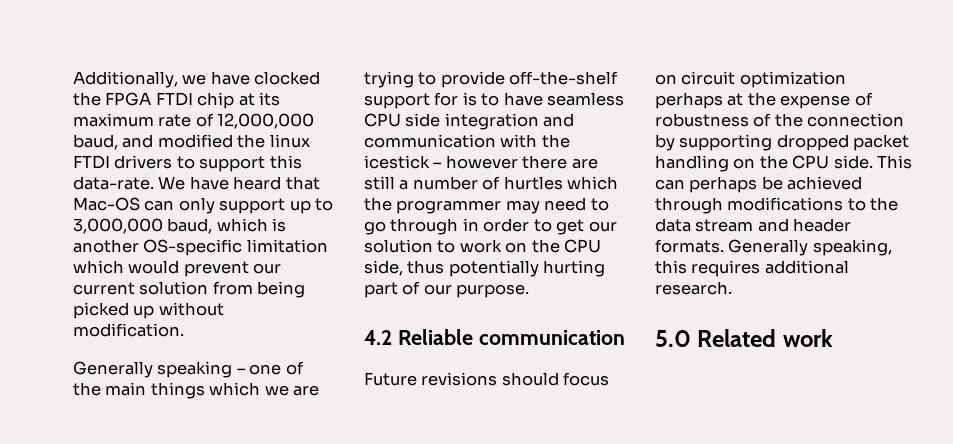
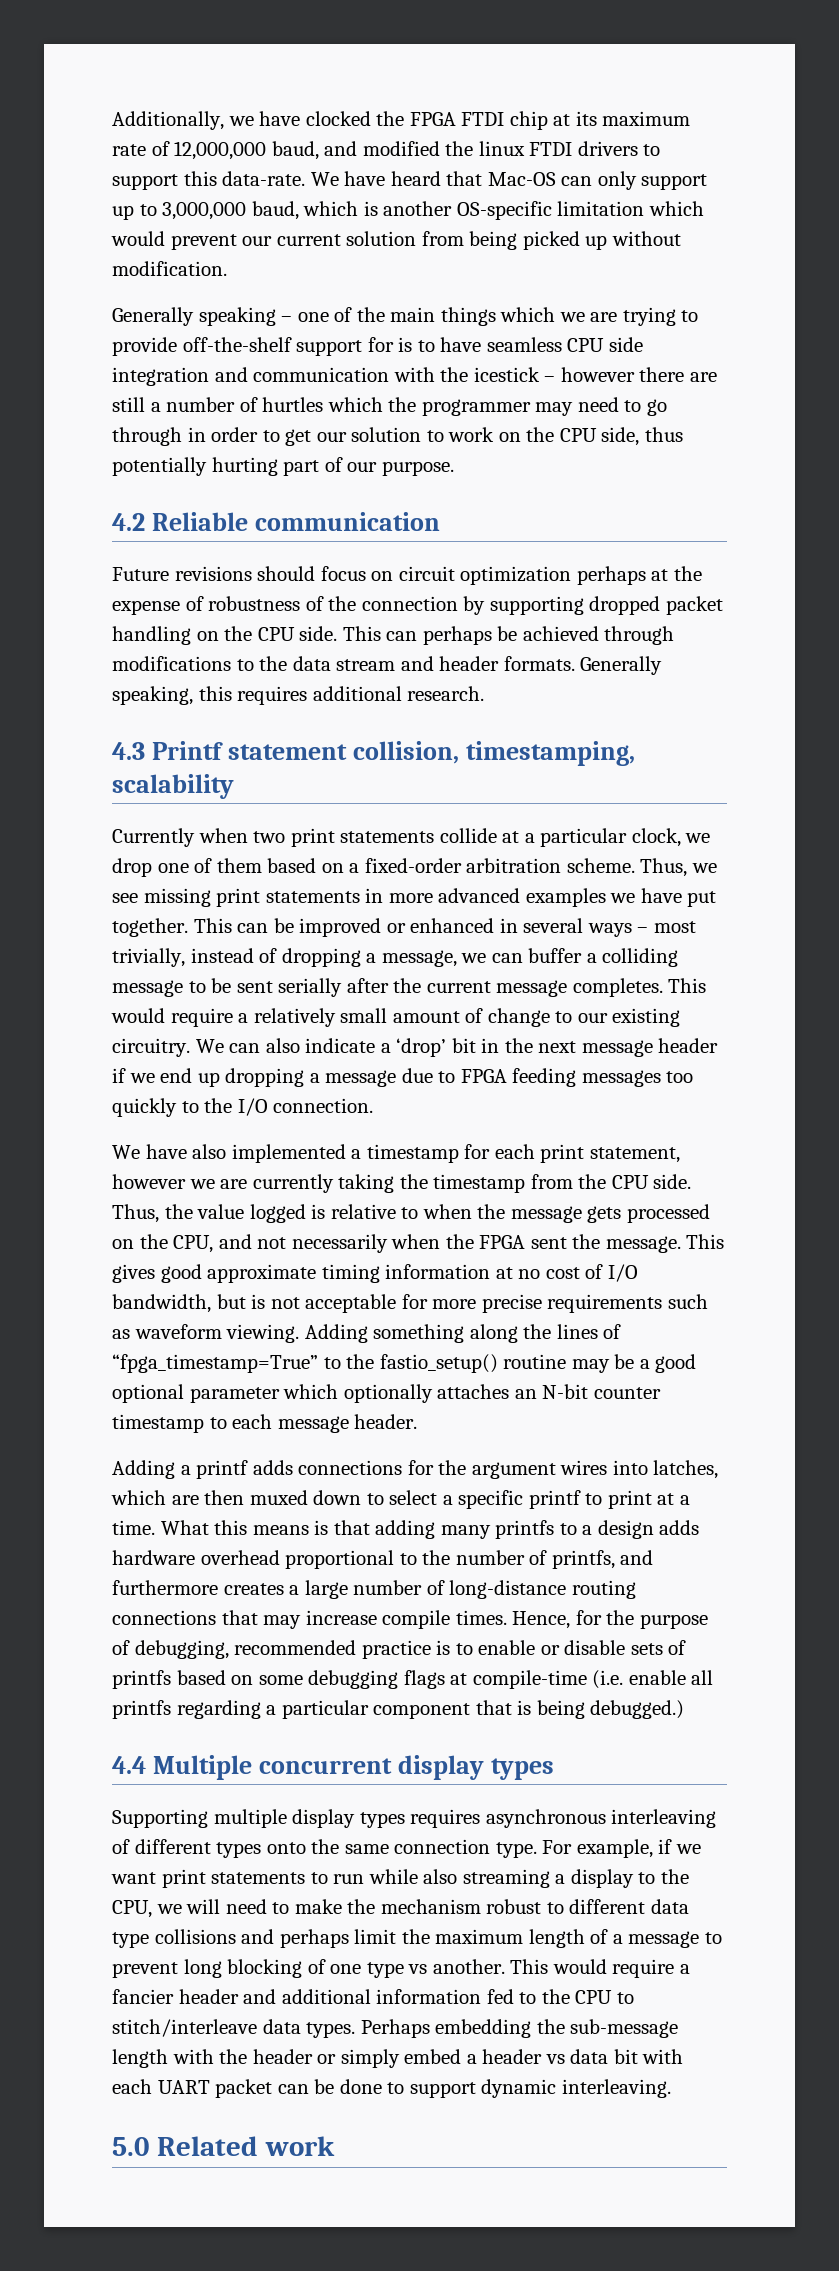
(732, 288) none -> [112,741,635,766] [112,774,234,799] [112,828,711,847] [112,858,717,877] [112,888,717,907] [112,918,696,937] [112,948,679,967] [112,978,707,997] [111,1008,681,1027] [112,1038,719,1057] [112,1068,694,1087] [112,1098,374,1117] [112,1144,680,1163] [112,1174,692,1193] [112,1204,710,1223] [112,1234,725,1253] [112,1264,638,1283] [112,1294,708,1313] [112,1324,622,1343] [112,1354,697,1373] [112,1384,661,1403] [112,1414,418,1433] [112,1460,719,1479] [111,1490,690,1509] [112,1520,700,1539] [112,1550,654,1569] [112,1580,636,1599] [112,1610,708,1629] [112,1640,687,1659] [112,1670,714,1689] [112,1700,685,1719] [112,1755,554,1780] [112,1809,717,1828] [112,1839,701,1858] [111,1869,689,1888] [112,1899,689,1918] [112,1929,722,1948] [112,1959,690,1978] [112,1989,634,2004] [112,2019,679,2038] [112,2049,684,2068] [112,2079,671,2098] // 4.3 Printf statement collision, timestamping, scalability // Currently when two print statements collide at a particular clock, we drop one of them based on a fixed-order arbitration scheme. Thus, we see missing print statements in more advanced examples we have put together. This can be improved or enhanced in several ways – most trivially, instead of dropping a message, we can buffer a colliding message to be sent serially after the current message completes. This would require a relatively small amount of change to our existing circuitry. We can also indicate a ‘drop’ bit in the next message header if we end up dropping a message due to FPGA feeding messages too quickly to the I/O connection. // We have also implemented a timestamp for each print statement, however we are currently taking the timestamp from the CPU side. Thus, the value logged is relative to when the message gets processed on the CPU, and not necessarily when the FPGA sent the message. This gives good approximate timing information at no cost of I/O bandwidth, but is not acceptable for more precise requirements such as waveform viewing. Adding something along the lines of “fpga_timestamp=True” to the fastio_setup() routine may be a good optional parameter which optionally attaches an N-bit counter timestamp to each message header. // Adding a printf adds connections for the argument wires into latches, which are then muxed down to select a specific printf to print at a time. What this means is that adding many printfs to a design adds hardware overhead proportional to the number of printfs, and furthermore creates a large number of long-distance routing connections that may increase compile times. Hence, for the purpose of debugging, recommended practice is to enable or disable sets of printfs based on some debugging flags at compile-time (i.e. enable all printfs regarding a particular component that is being debugged.) // 4.4 Multiple concurrent display types // Supporting multiple display types requires asynchronous interleaving of different types onto the same connection type. For example, if we want print statements to run while also streaming a display to the CPU, we will need to make the mechanism robust to different data type collisions and perhaps limit the maximum length of a message to prevent long blocking of one type vs another. This would require a fancier header and additional information fed to the CPU to stitch/interleave data types. Perhaps embedding the sub-message length with the header or simply embed a header vs data bit with each UART packet can be done to support dynamic interleaving.

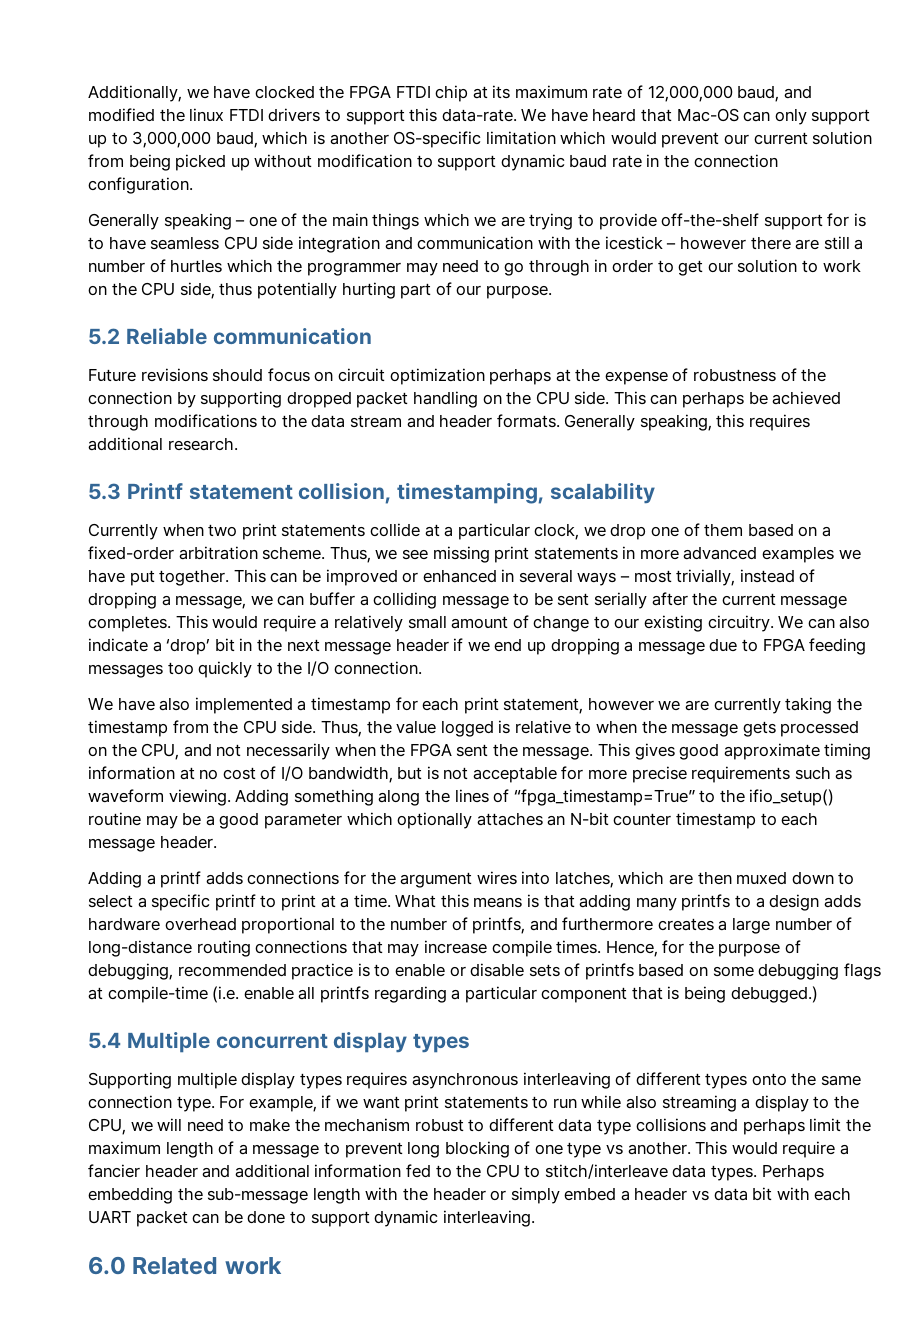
[112,261,227,276] modification. -> [316,154,778,171] [88,177,193,194] modification to support dynamic baud rate in the connection configuration.
[112,513,145,531] 4.2 -> [88,328,120,345] 5.2
[112,742,145,760] 4.3 -> [88,483,121,500] 5.3
[379,1354,498,1373] fastio_setup() -> [749,789,835,806] ifio_setup()
[112,1384,184,1403] optional -> (260, 820) none
[112,1756,146,1774] 4.4 -> [88,1032,121,1049] 5.4
[112,2137,149,2156] 5.0 -> [88,1256,126,1275] 6.0

